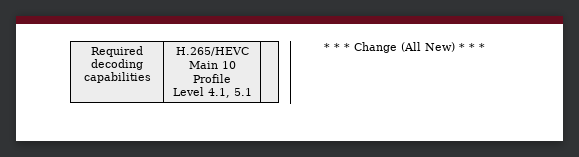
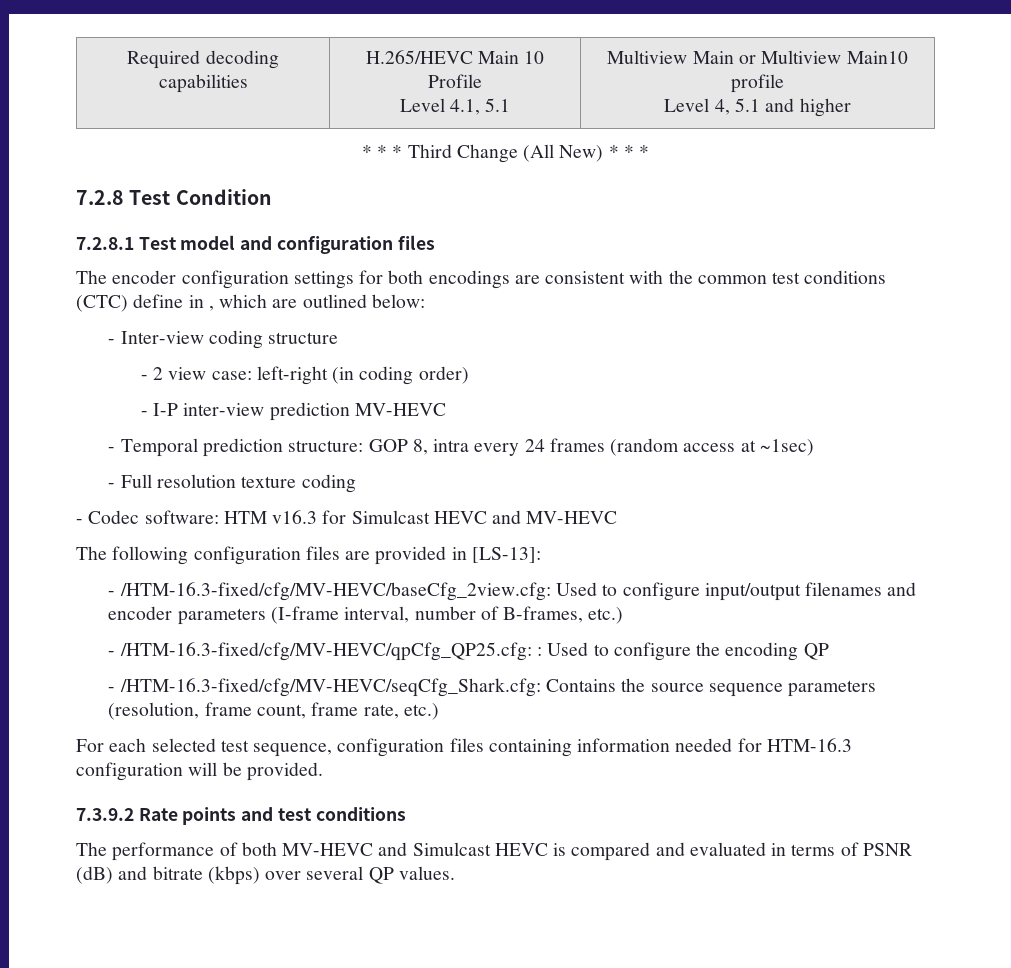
[324,43,350,51] // * * * -> [607,50,908,64] [731,74,784,93] [664,98,851,117] [361,144,452,158] Multiview Main or Multiview Main10 profile // Level 4, 5.1 and higher // * * * Third
(485, 47) none -> [76,189,272,205] [76,235,435,254] [76,270,887,289] [76,294,425,312] [108,330,339,349] [140,366,469,385] [140,402,446,421] [108,438,814,457] [108,474,356,493] [76,510,618,524] [76,546,541,565] [108,582,917,601] [108,606,624,625] [108,642,829,661] [108,678,877,697] [108,702,439,720] [76,738,852,757] [76,762,323,781] [76,807,406,825] [76,842,912,861] [76,866,455,885] // 7.2.8 Test Condition // 7.2.8.1 Test model and configuration files // The encoder configuration settings for both encodings are consistent with the common test conditions (CTC) define in , which are outlined below: // - Inter-view coding structure // - 2 view case: left-right (in coding order) // - I-P inter-view prediction MV-HEVC // - Temporal prediction structure: GOP 8, intra every 24 frames (random access at ~1sec) // - Full resolution texture coding // - Codec software: HTM v16.3 for Simulcast HEVC and MV-HEVC // The following configuration files are provided in [LS-13]: // - /HTM-16.3-fixed/cfg/MV-HEVC/baseCfg_2view.cfg: Used to configure input/output filenames and encoder parameters (I-frame interval, number of B-frames, etc.) // - /HTM-16.3-fixed/cfg/MV-HEVC/qpCfg_QP25.cfg: : Used to configure the encoding QP // - /HTM-16.3-fixed/cfg/MV-HEVC/seqCfg_Shark.cfg: Contains the source sequence parameters (resolution, frame count, frame rate, etc.) // For each selected test sequence, configuration files containing information needed for HTM-16.3 configuration will be provided. // 7.3.9.2 Rate points and test conditions // The performance of both MV-HEVC and Simulcast HEVC is compared and evaluated in terms of PSNR (dB) and bitrate (kbps) over several QP values.

